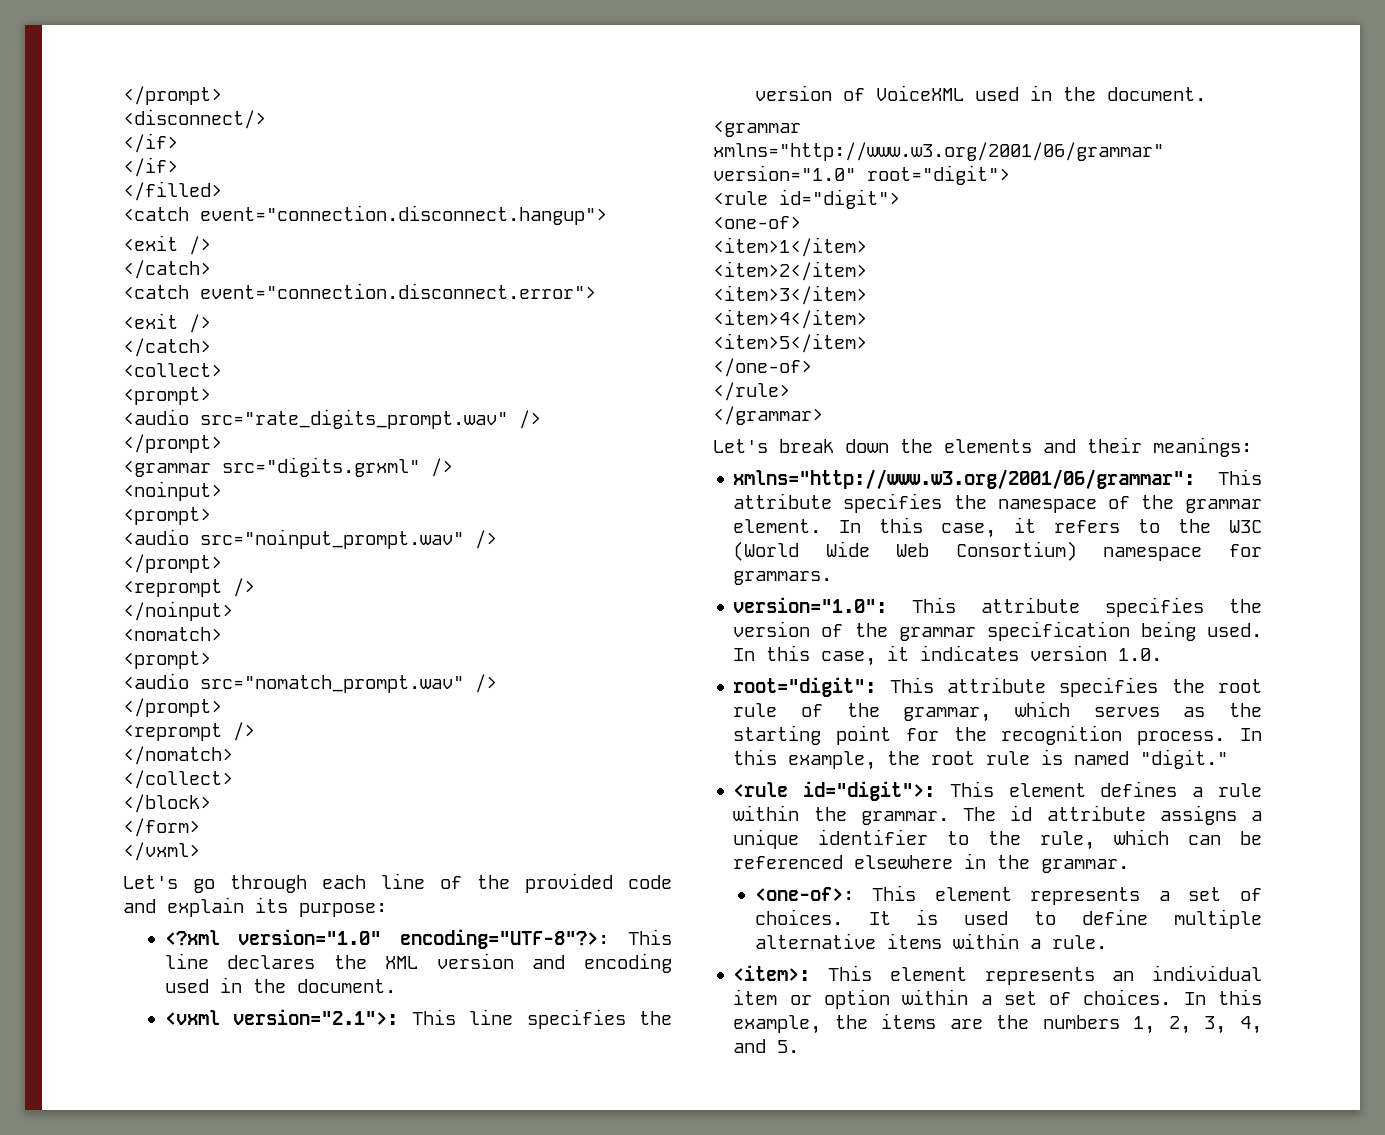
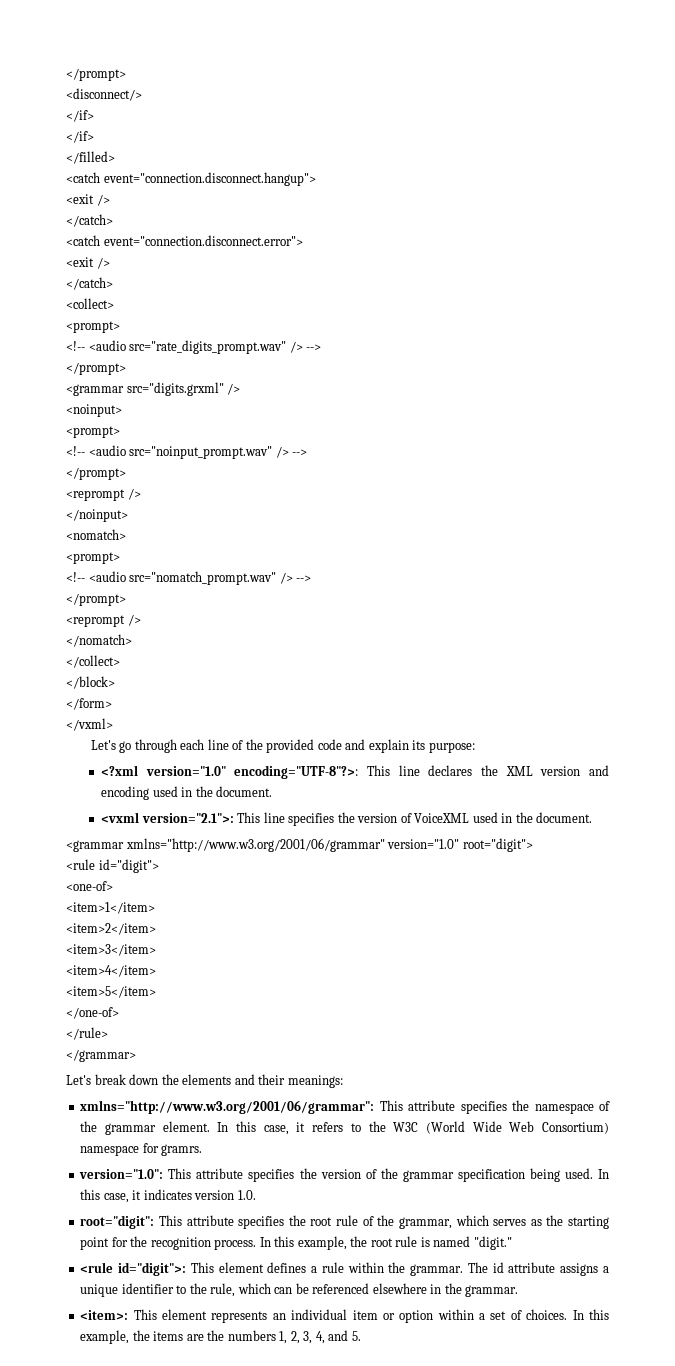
(211, 396) none -> [66,341,85,351] <!--
(541, 419) none -> [306,344,322,351] -->
(211, 516) none -> [66,446,85,456] <!--
(497, 539) none -> [292,449,308,456] -->
(211, 660) none -> [66,572,85,582] <!--
(497, 683) none -> [296,575,312,582] -->
[733,571,833,585] grammars. -> [161,1144,203,1156] gramrs.
[754,885,1262,905] [754,909,1262,929] [754,933,1107,949] // <one-of>: This element represents a set of choices. It is used to define multiple alternative items within a rule. -> (519, 1291) none

